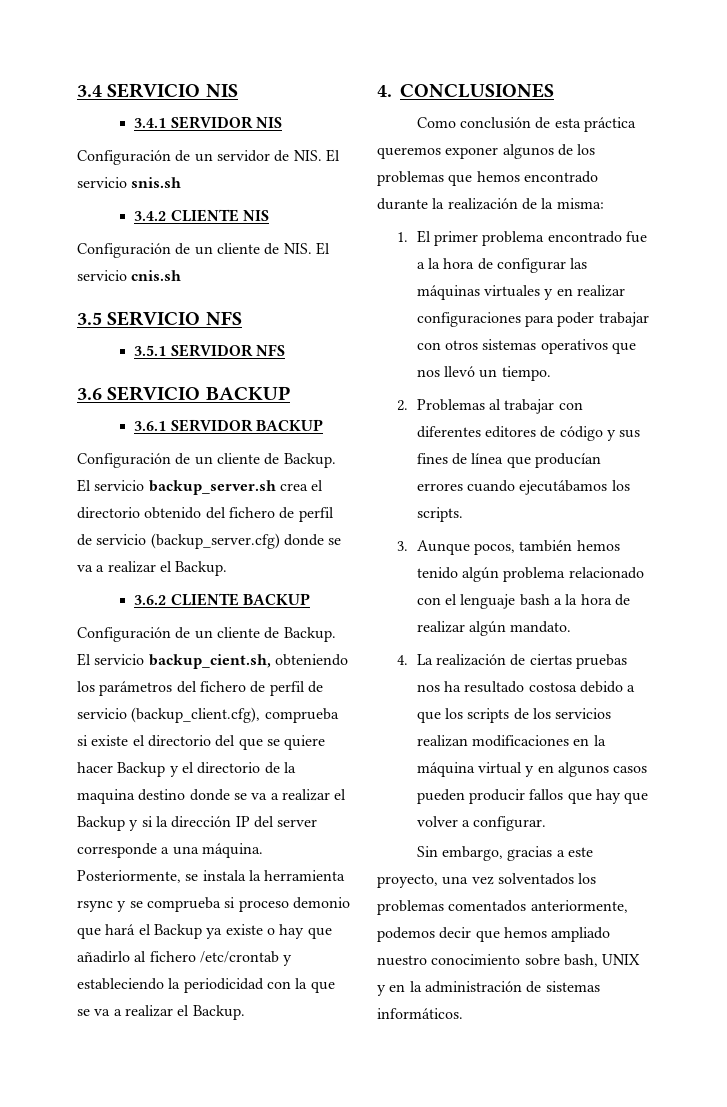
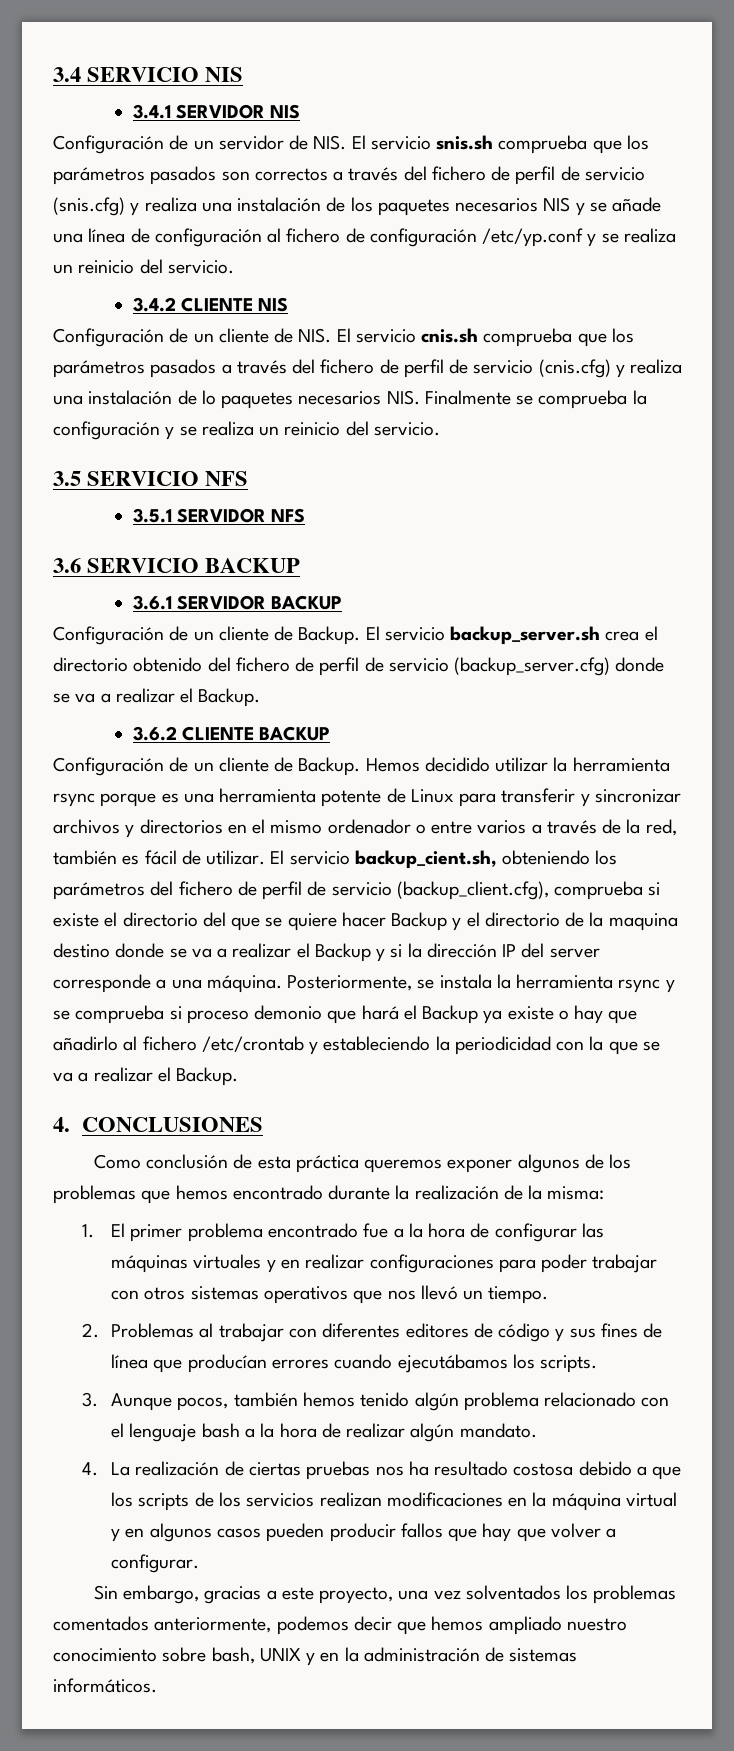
(182, 182) none -> [498,135,649,154] [53,166,645,185] [53,197,662,216] [53,228,676,247] [53,259,234,274] comprueba que los parámetros pasados son correctos a través del fichero de perfil de servicio (snis.cfg) y realiza una instalación de los paquetes necesarios NIS y se añade una línea de configuración al fichero de configuración /etc/yp.conf y se realiza un reinicio del servicio.
(182, 275) none -> [483,328,634,347] [53,359,683,378] [53,390,647,409] [53,421,440,440] comprueba que los parámetros pasados a través del fichero de perfil de servicio (cnis.cfg) y realiza una instalación de lo paquetes necesarios NIS. Finalmente se comprueba la configuración y se realiza un reinicio del servicio.
(336, 634) none -> [365,757,670,772] [53,788,681,807] [53,819,677,838] [53,850,266,865] Hemos decidido utilizar la herramienta rsync porque es una herramienta potente de Linux para transferir y sincronizar archivos y directorios en el mismo ordenador o entre varios a través de la red, también es fácil de utilizar.

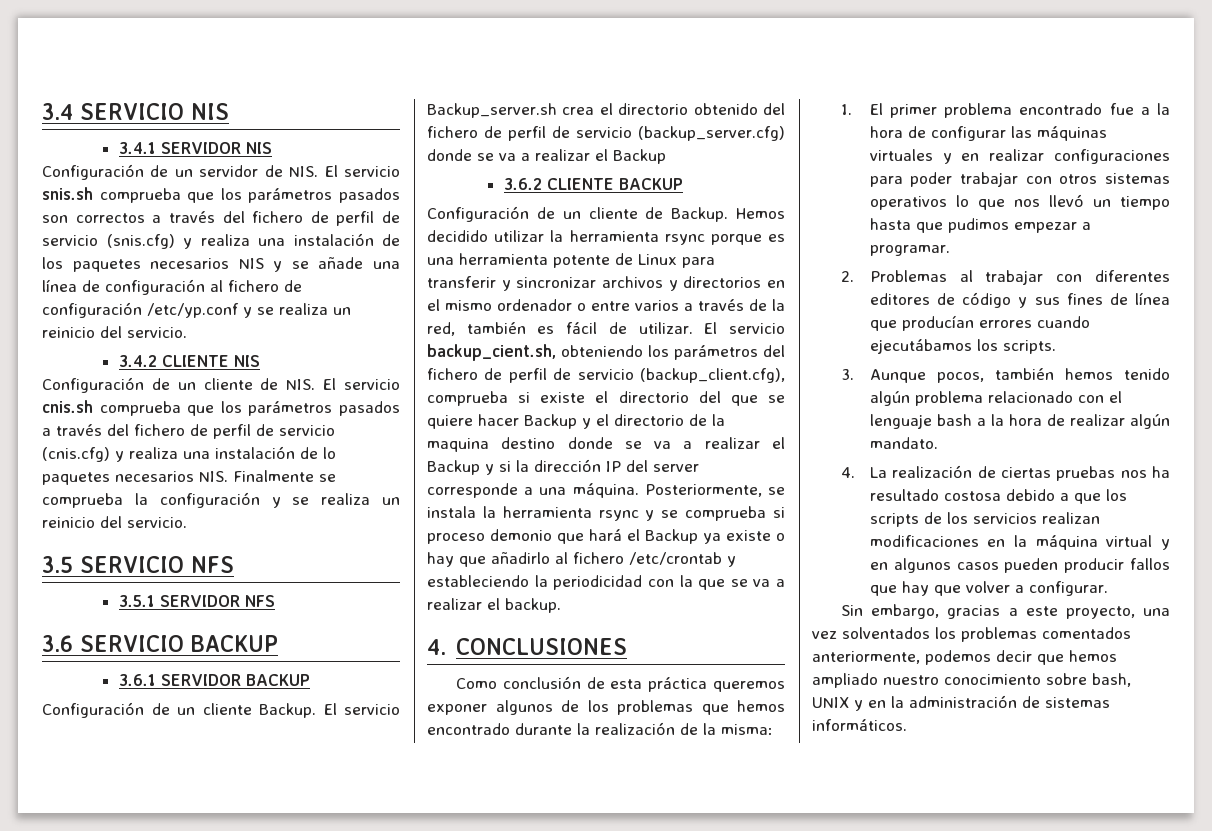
[274,626,294,641] de -> (252, 709) none
[450,626,601,645] backup_server.sh -> [427,103,557,118] Backup_server.sh
[198,688,261,707] Backup. -> [613,149,666,164] Backup
[176,1067,239,1086] Backup. -> [505,598,561,613] backup.
(348, 1295) none -> [955,195,969,207] lo
[488,1286,549,1304] tiempo. -> [1120,196,1170,210] [869,218,1091,233] [869,245,950,256] tiempo hasta que pudimos empezar a programar.

